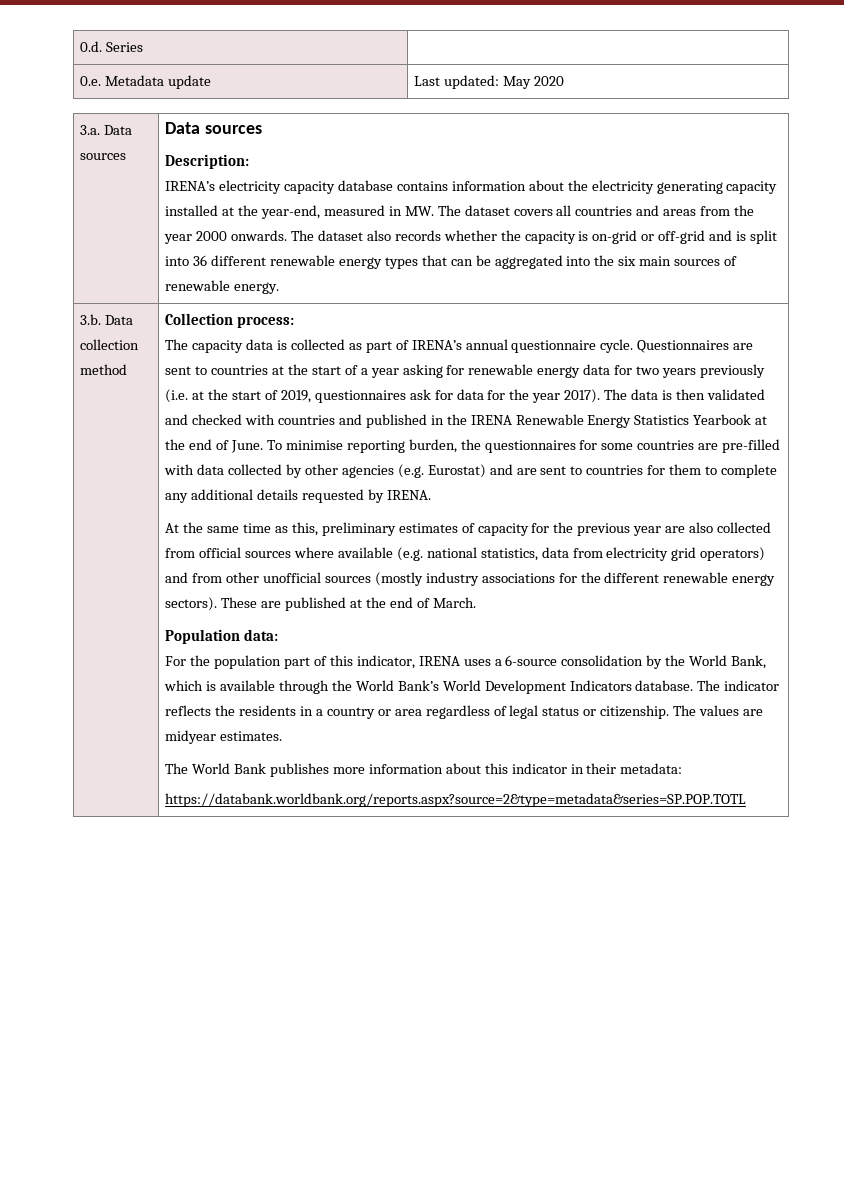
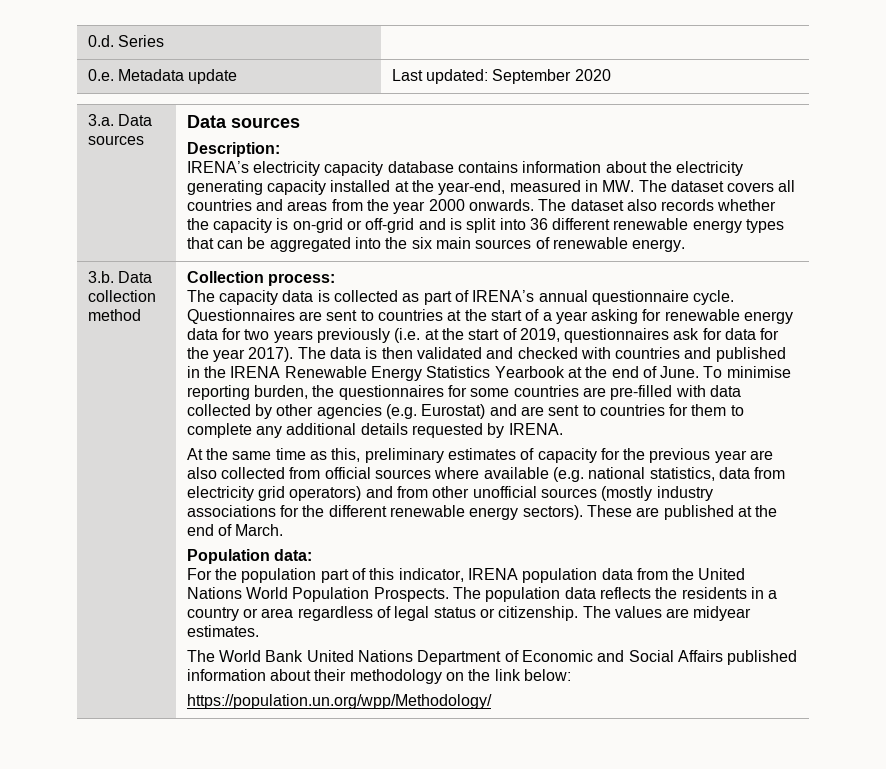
[503,76,532,89] May -> [492,69,572,84] September
[463,655,767,669] [164,680,780,694] uses a 6-source consolidation by the World Bank, which is available through the World Bank’s World Development Indicators database. The indicator -> [522,568,746,583] [186,587,596,602] population data from the United Nations World Population Prospects. The population data
[270,763,683,777] [165,793,747,807] publishes more information about this indicator in their metadata: // https://databank.worldbank.org/reports.aspx?source=2&type=metadata&series=SP.POP.TOTL -> [306,650,798,665] [186,669,571,684] [186,694,492,709] United Nations Department of Economic and Social Affairs published information about their methodology on the link below: // https://population.un.org/wpp/Methodology/

